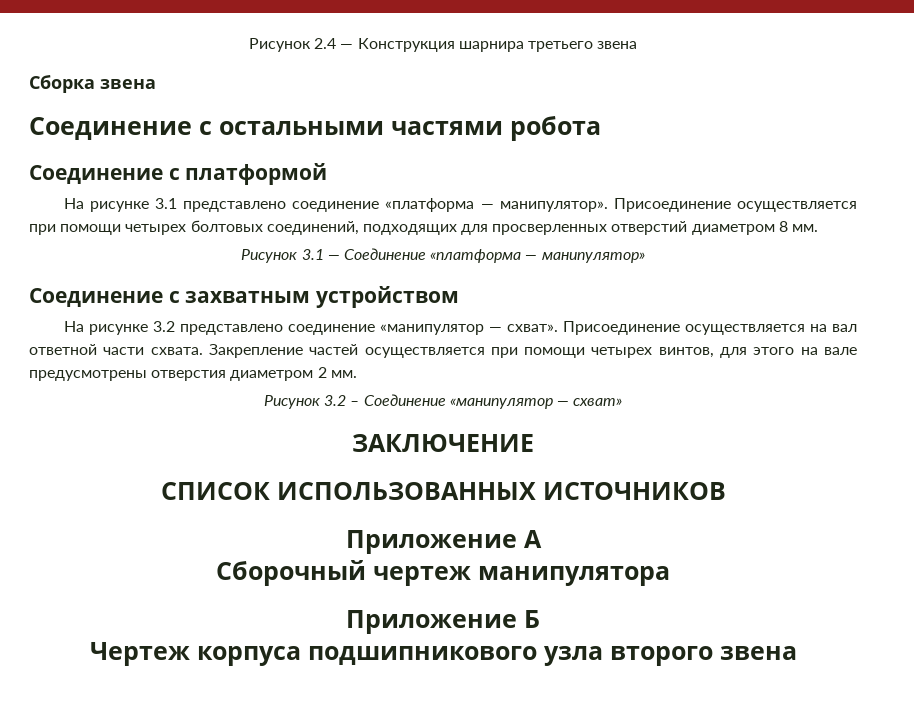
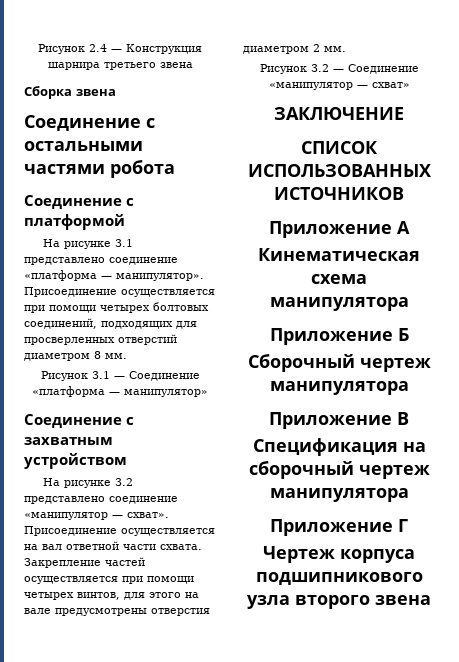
[350,401,360,406] – -> [332,69,344,72] —
(542, 539) none -> [258,248,420,261] [311,274,367,284] [269,297,409,311] [269,328,409,345] // Кинематическая схема манипулятора // Приложение Б
[524,610,540,628] Б -> [397,412,409,425] [252,438,426,456] [248,461,430,479] [269,488,409,502] [270,519,408,536] В // Спецификация на сборочный чертеж манипулятора // Приложение Г

